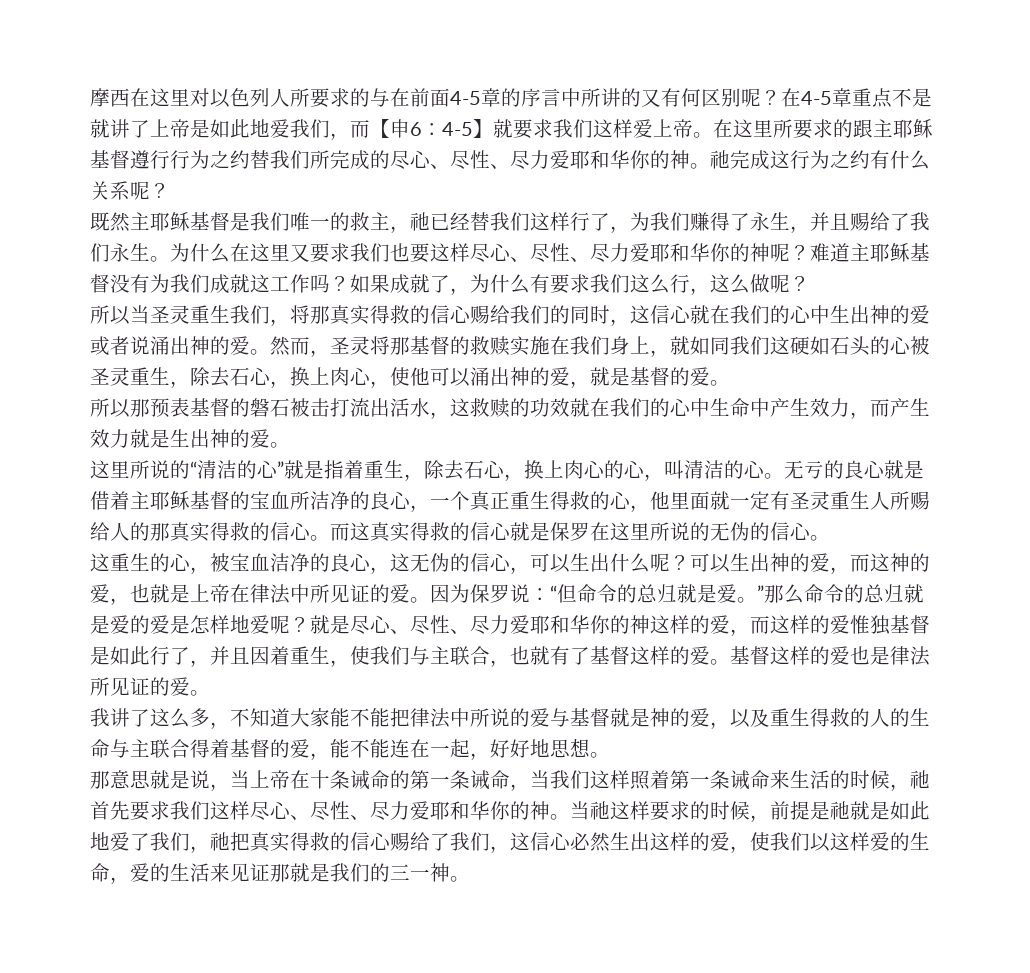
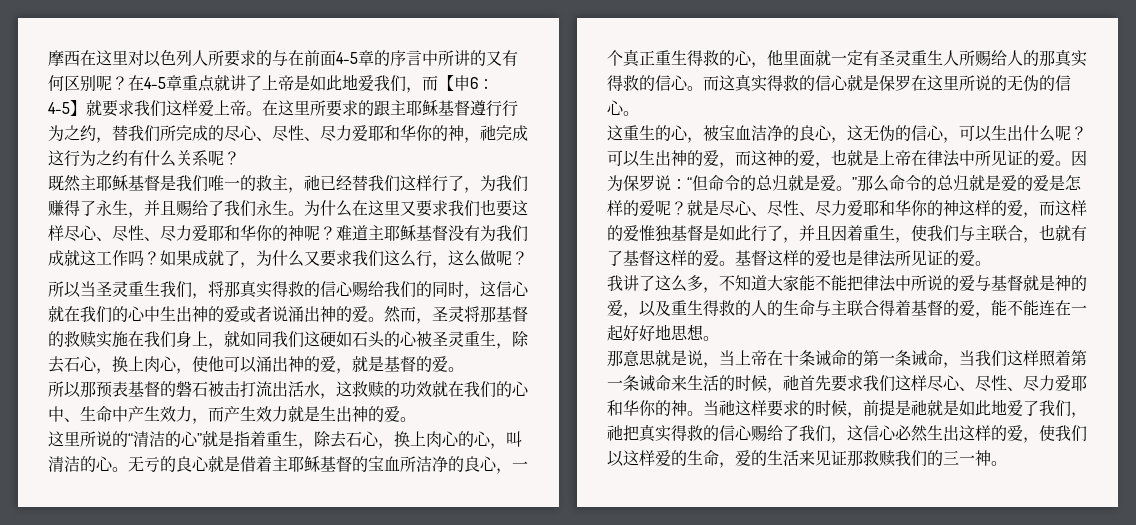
[892,88,932,107] 不是 -> (215, 83) none
(250, 159) none -> [96,137,112,143] ，
[690,163,710,169] 。 -> [464,137,480,143] ，
[530,274,550,293] 有 -> [304,251,320,266] 又
(710, 407) none -> [64,418,80,422] 、
[230,615,250,633] 地 -> [623,200,639,216] 的
[470,753,490,760] ， -> (623, 333) none
[290,863,330,882] 就是 -> [863,450,896,467] 救赎

